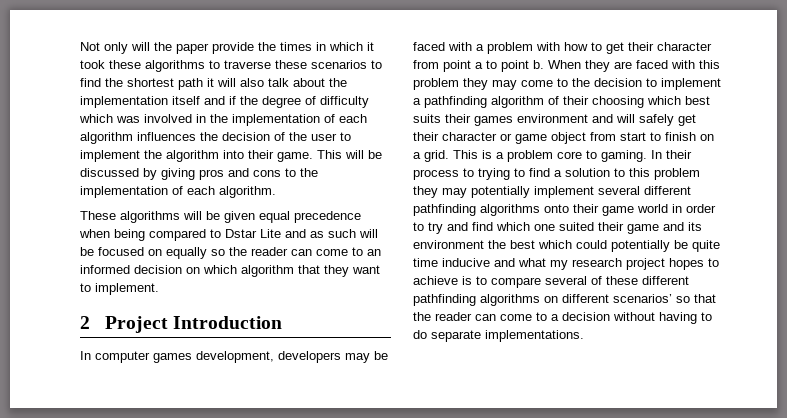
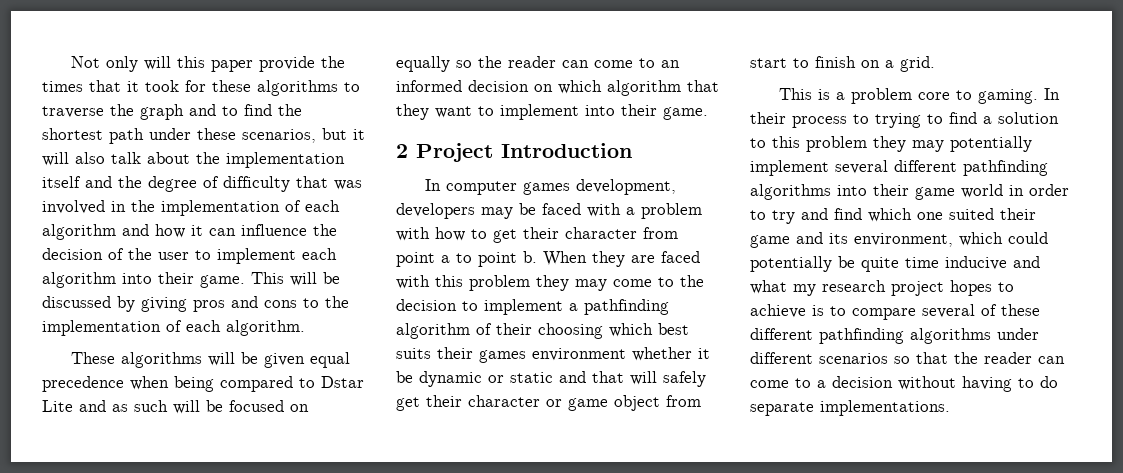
[154,42,172,51] the -> [177,56,206,68] this
[316,42,363,51] in which -> [89,80,121,92] that
(105, 64) none -> [185,80,206,92] for
[275,60,367,69] these scenarios -> [110,104,216,120] the graph and
(203, 84) none -> [149,128,347,143] under these scenarios, but
[229,96,236,105] if -> (112, 182) none
[79,114,113,123] which -> [296,176,328,188] that
[137,132,196,141] influences -> [122,224,307,238] and how it can influence
[144,150,162,159] the -> [302,248,337,260] each
[95,283,159,295] implement. -> [500,104,708,120] implement into their game.
[592,114,613,123] and -> [632,347,710,361] [396,371,624,387] whether it be dynamic or static and that
(449, 156) none -> (935, 64) //
[544,204,569,213] onto -> [837,185,867,196] into
[413,240,535,249] environment the best -> [854,233,953,247] environment,
[544,294,672,303] on different scenarios’ -> [997,328,1039,340] [750,352,888,364] under different scenarios

